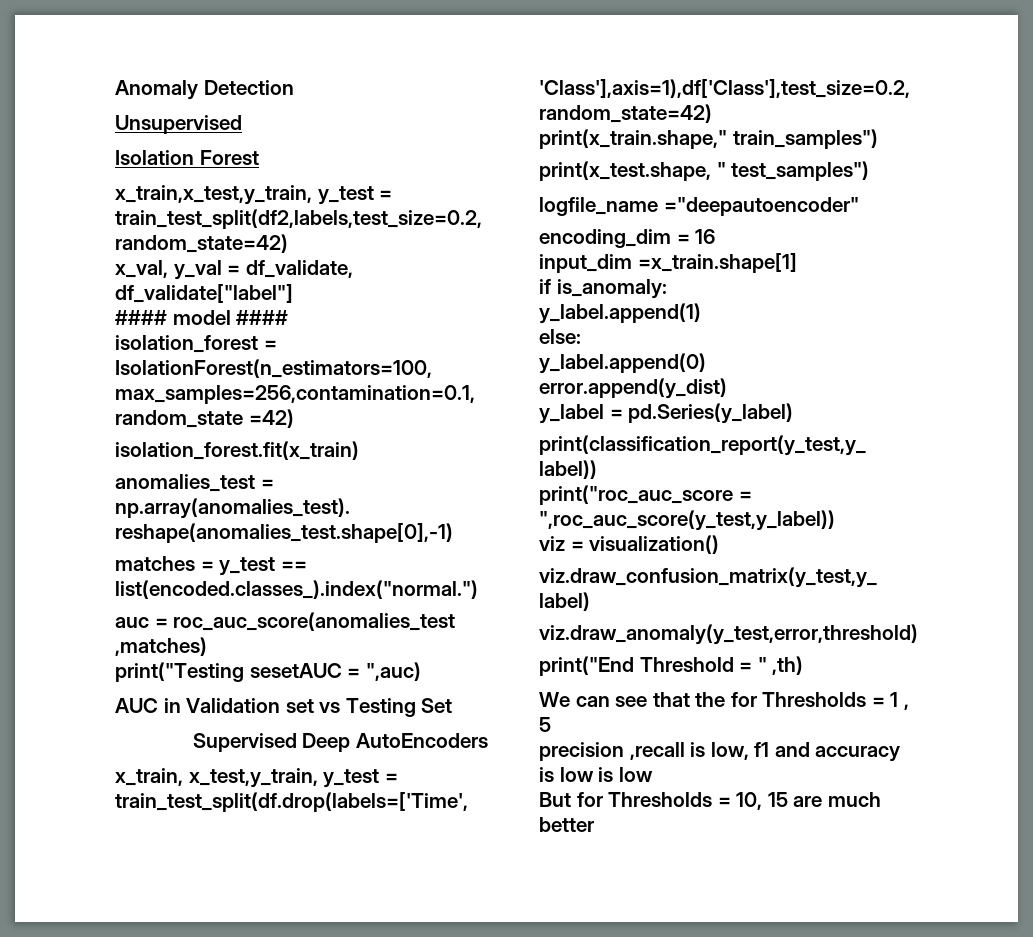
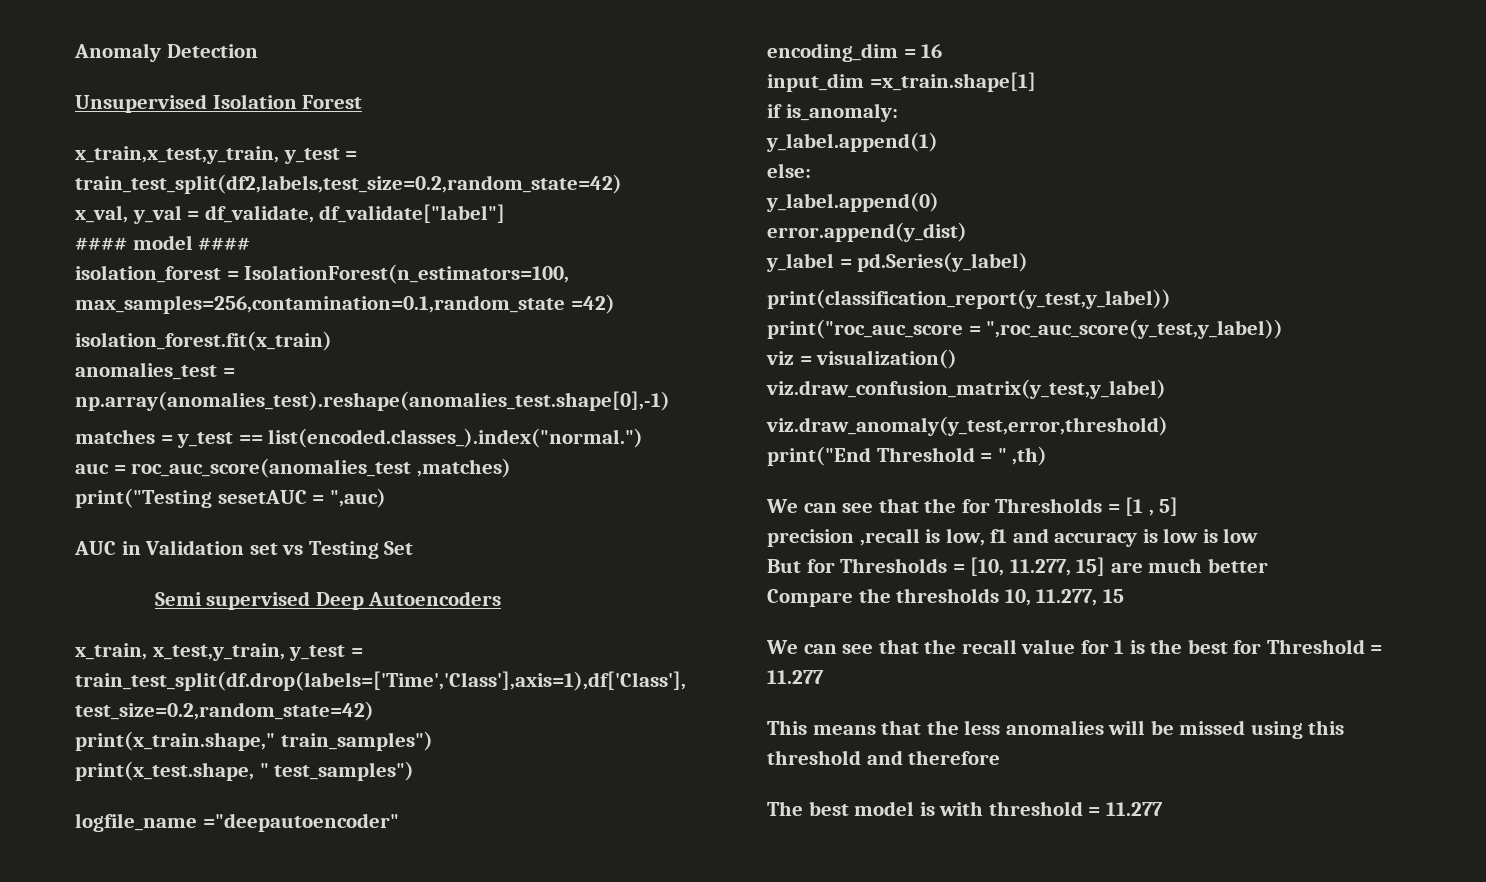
(242, 124) // -> (207, 103) none
[192,733,488,752] Supervised Deep AutoEncoders -> [154,591,502,610] Semi supervised Deep Autoencoders
[890,692,909,710] [539,717,551,732] 1 , 5 -> [1125,497,1179,516] [1 , 5]
[736,792,788,810] 10, 15 -> [970,557,1106,576] [10, 11.277, 15]
(594, 824) none -> [767,588,1124,607] [766,639,1383,654] [767,670,824,684] [767,720,1345,739] [767,750,1001,765] [767,801,1163,816] // Compare the thresholds 10, 11.277, 15 // We can see that the recall value for 1 is the best for Threshold = 11.277 // This means that the less anomalies will be missed using this threshold and therefore // The best model is with threshold = 11.277

